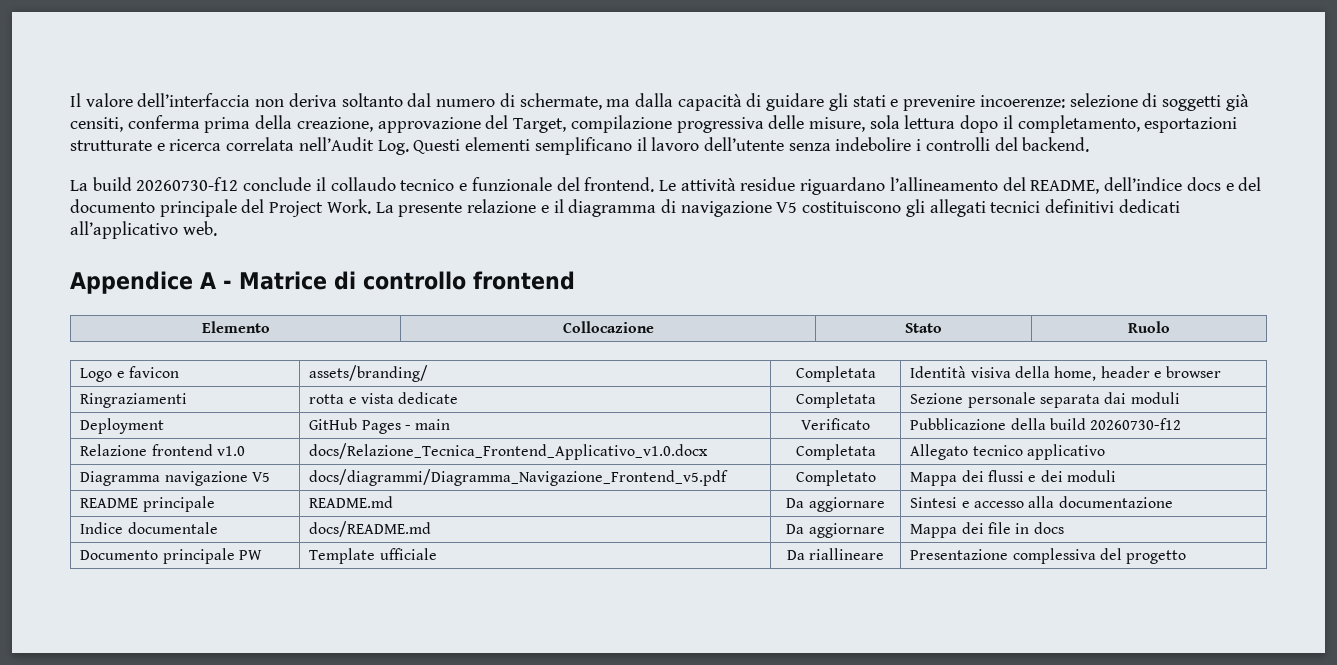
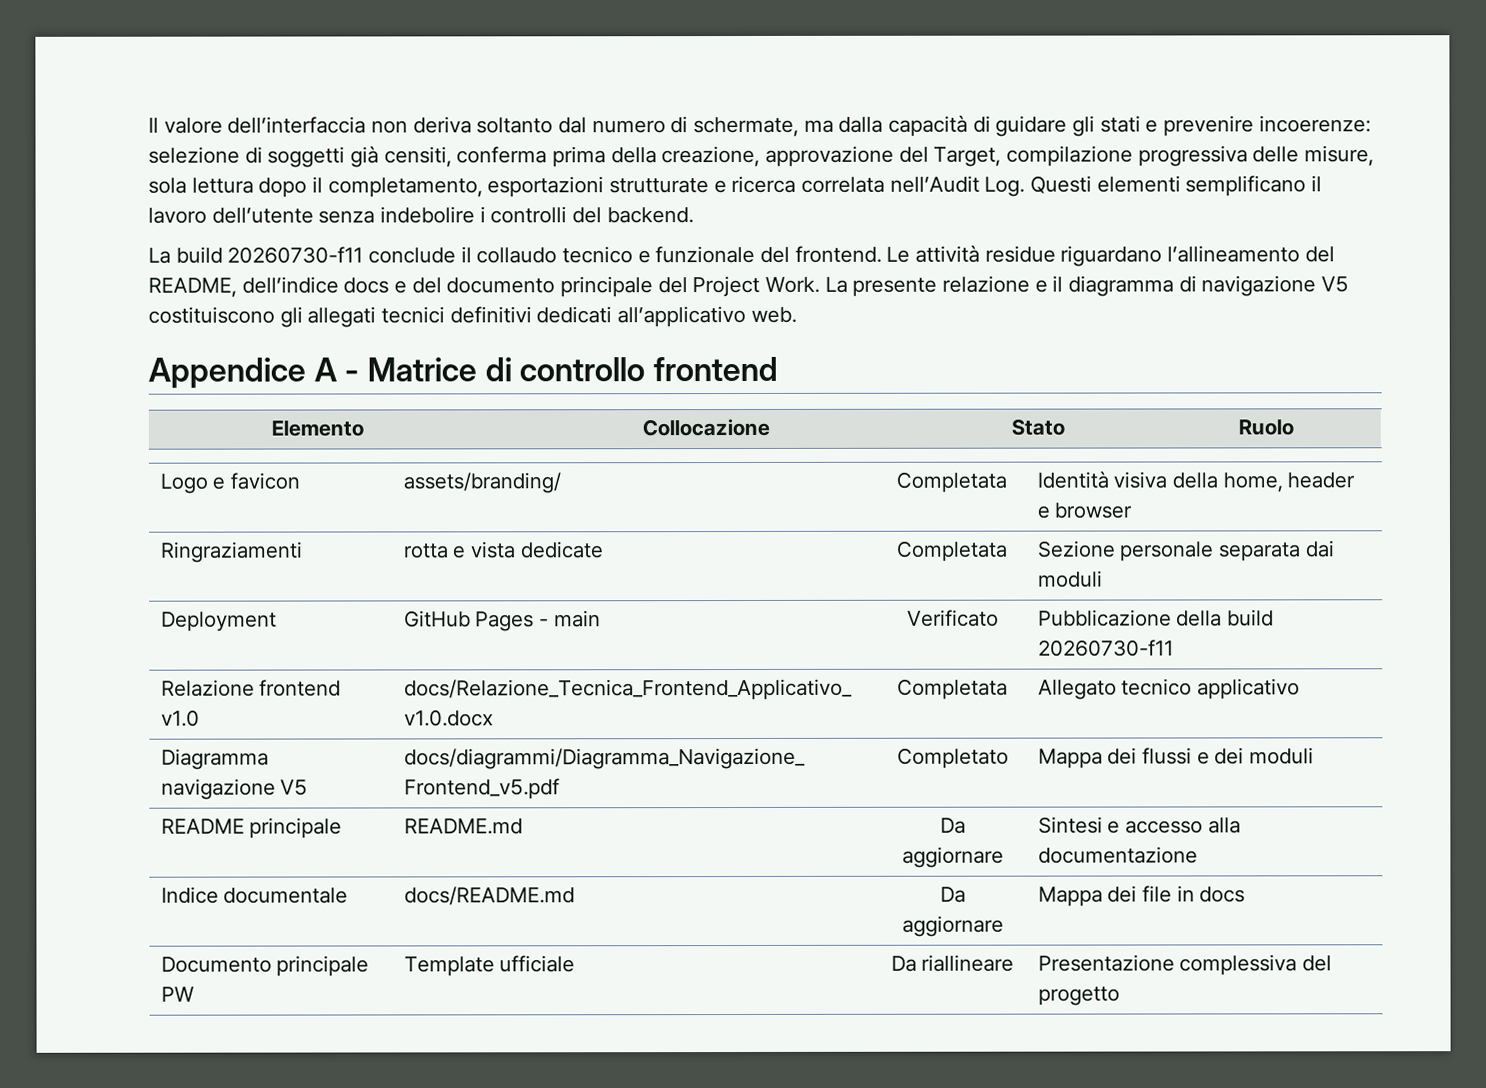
[136,177,239,191] 20260730-f12 -> [227,246,364,264] 20260730-f11
[1090,418,1182,430] 20260730-f12 -> [1037,639,1174,657] 20260730-f11

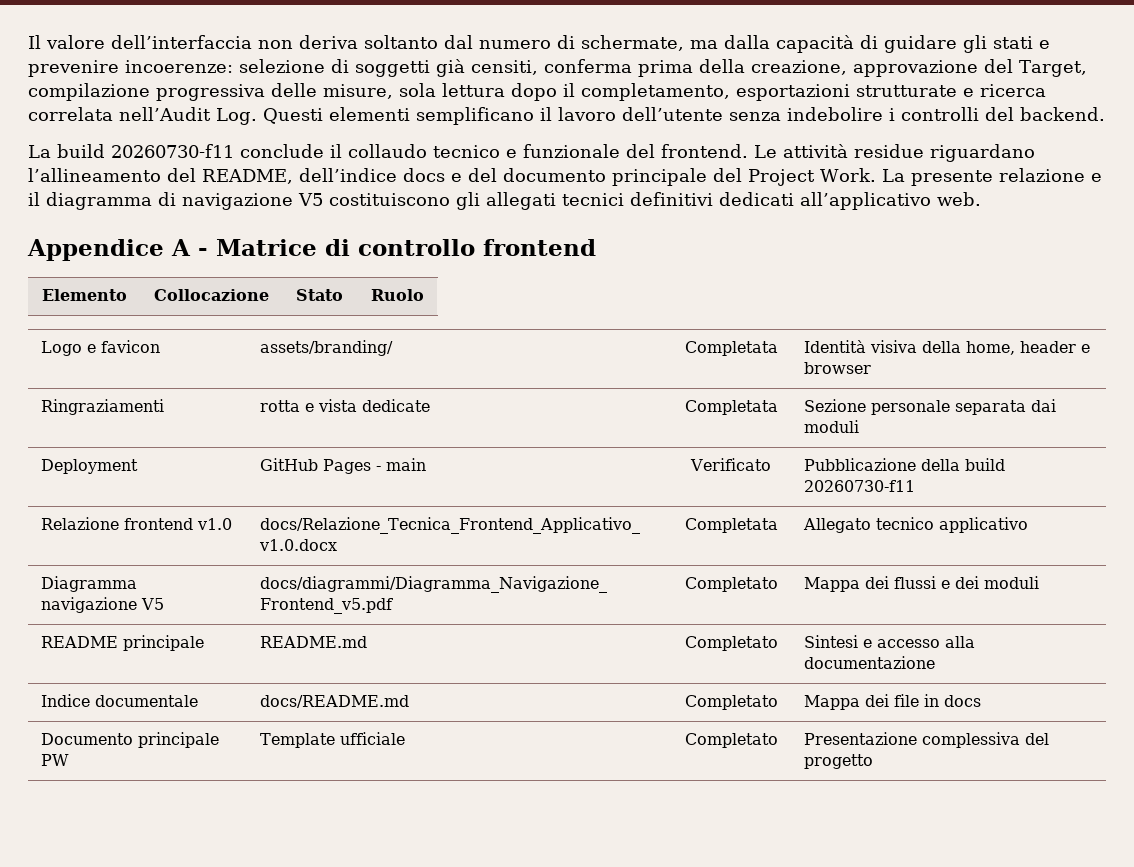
[939,817,966,834] [901,846,1004,868] Da aggiornare -> [684,636,778,651] Completato
[939,886,966,903] [901,915,1004,937] Da aggiornare -> [684,695,778,710] Completato
[890,954,1015,972] Da riallineare -> [684,733,778,748] Completato

